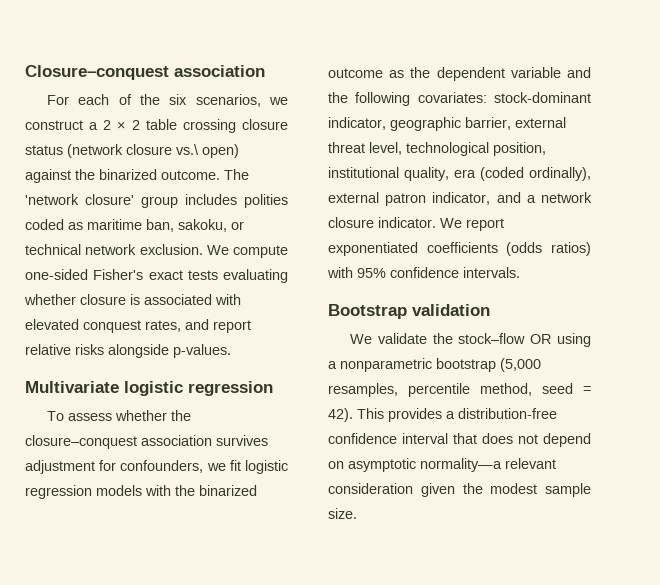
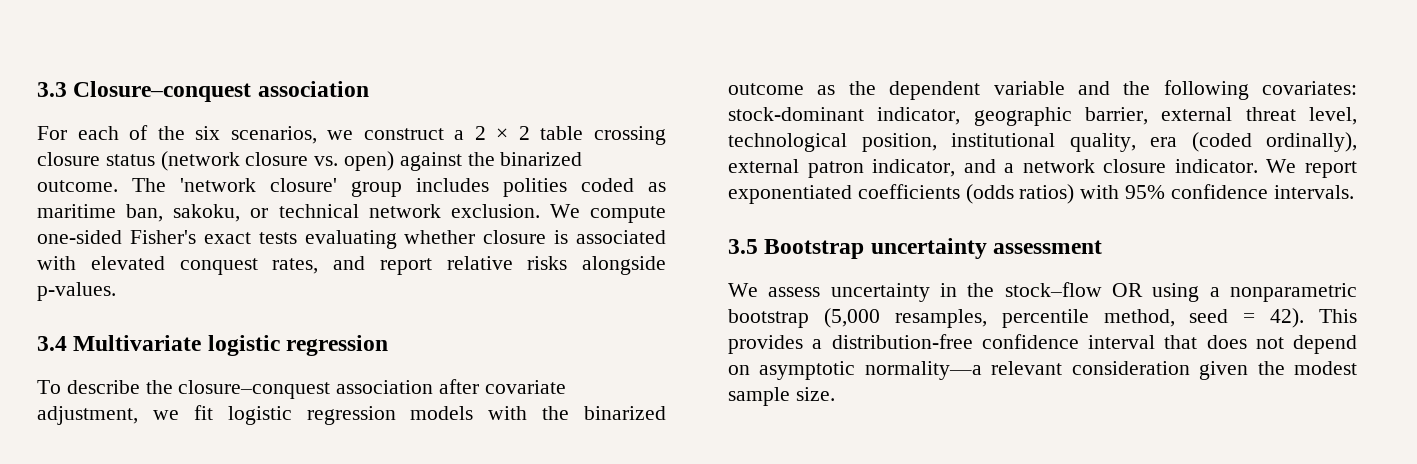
(25, 72) none -> [37,82,67,97] 3.3
[176,144,199,155] vs.\ -> [314,156,339,166] vs.
(231, 351) none -> [37,336,67,351] 3.4
[68,410,168,421] assess whether -> [66,380,140,394] describe
[216,435,268,446] [25,460,204,474] survives adjustment for confounders, -> [439,379,566,394] [37,406,138,425] after covariate adjustment,
[328,304,490,319] [350,333,427,344] Bootstrap validation // We validate -> [728,238,1103,259] [728,283,957,302] 3.5 Bootstrap uncertainty assessment // We assess uncertainty in

